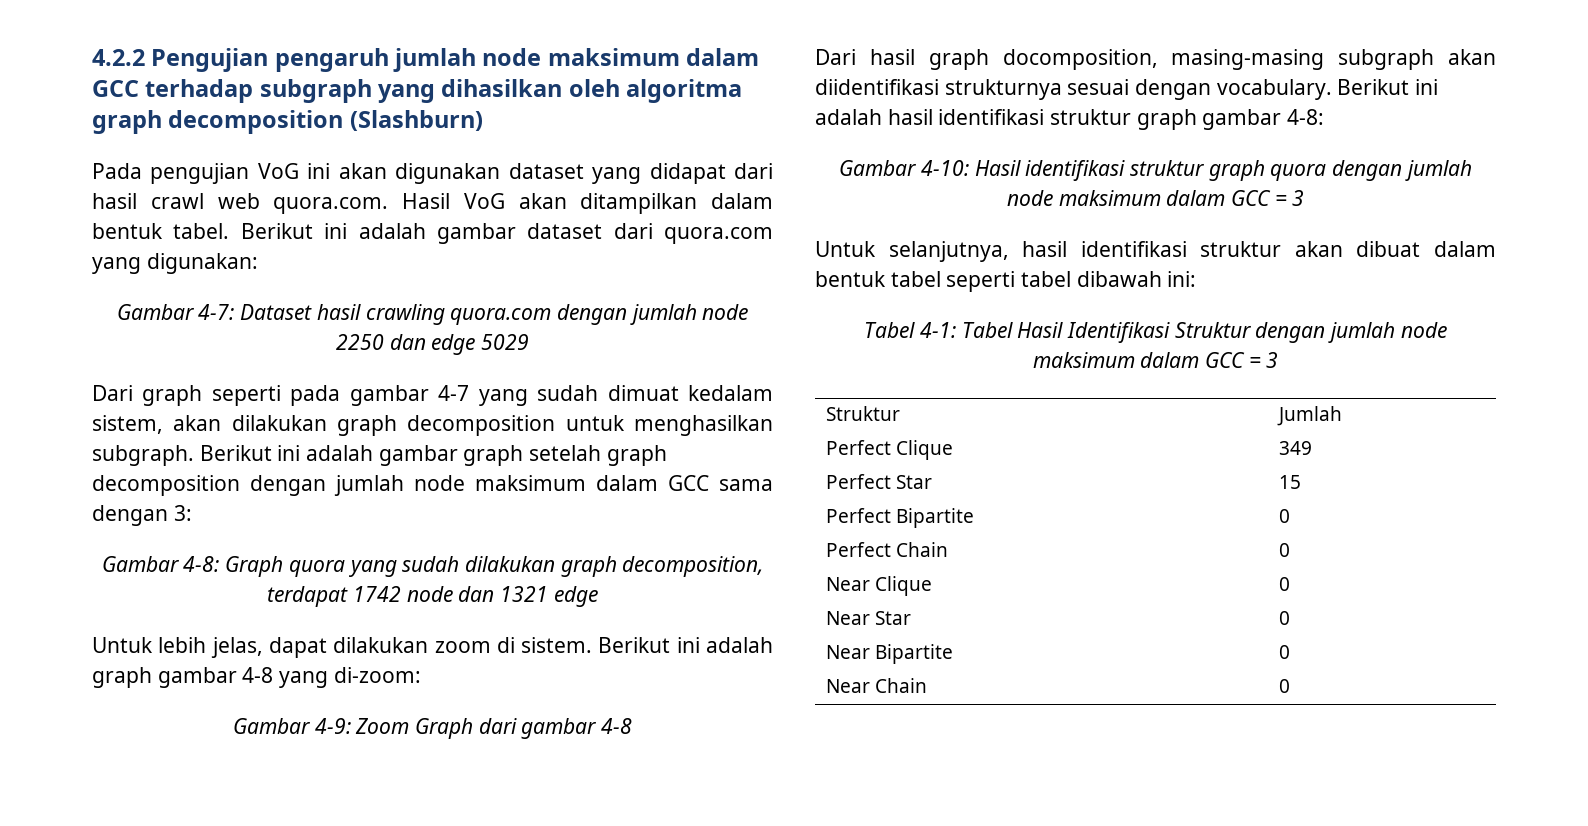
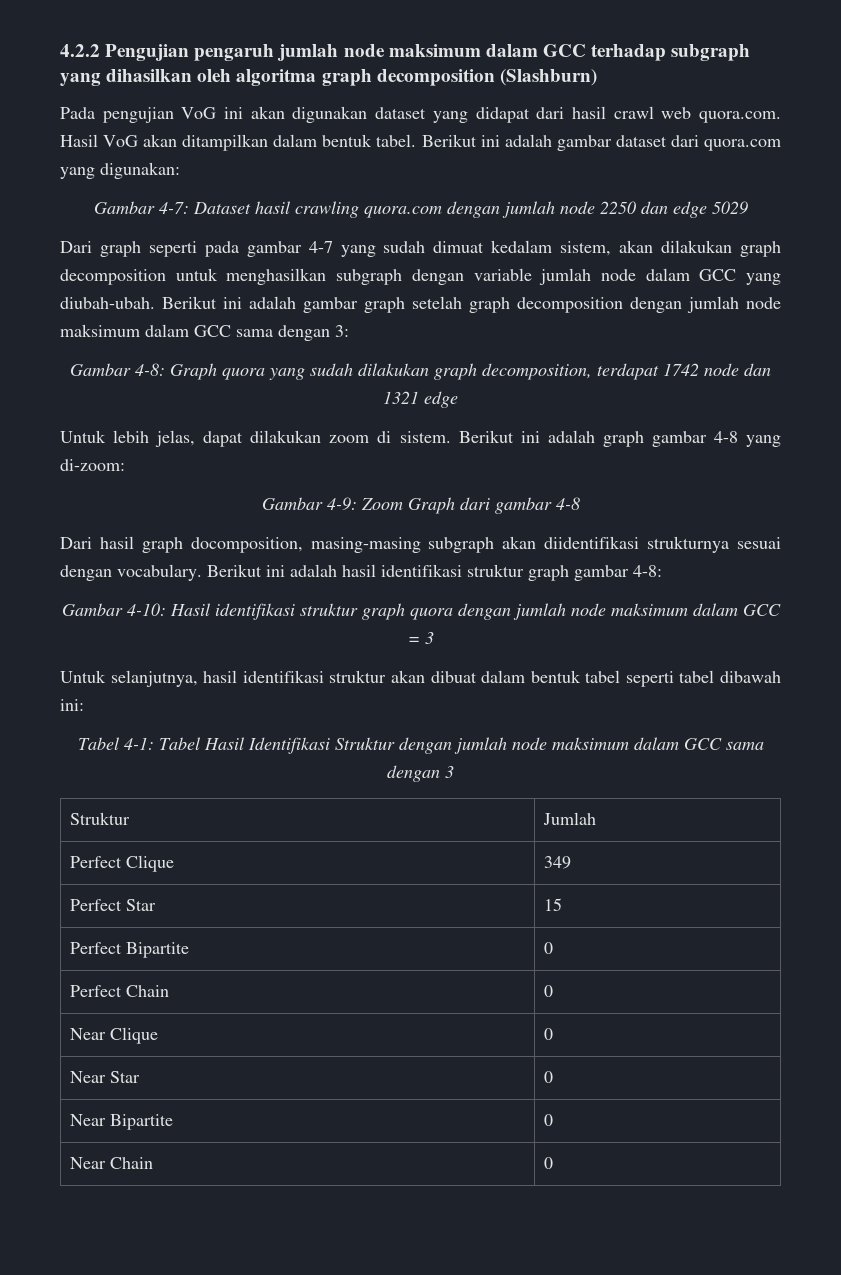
[92,445,194,466] subgraph. -> [336,268,782,285] [60,297,155,309] subgraph dengan variable jumlah node dalam GCC yang diubah-ubah.
[1248,357,1261,368] = -> [725,741,764,750] [387,765,440,782] sama dengan

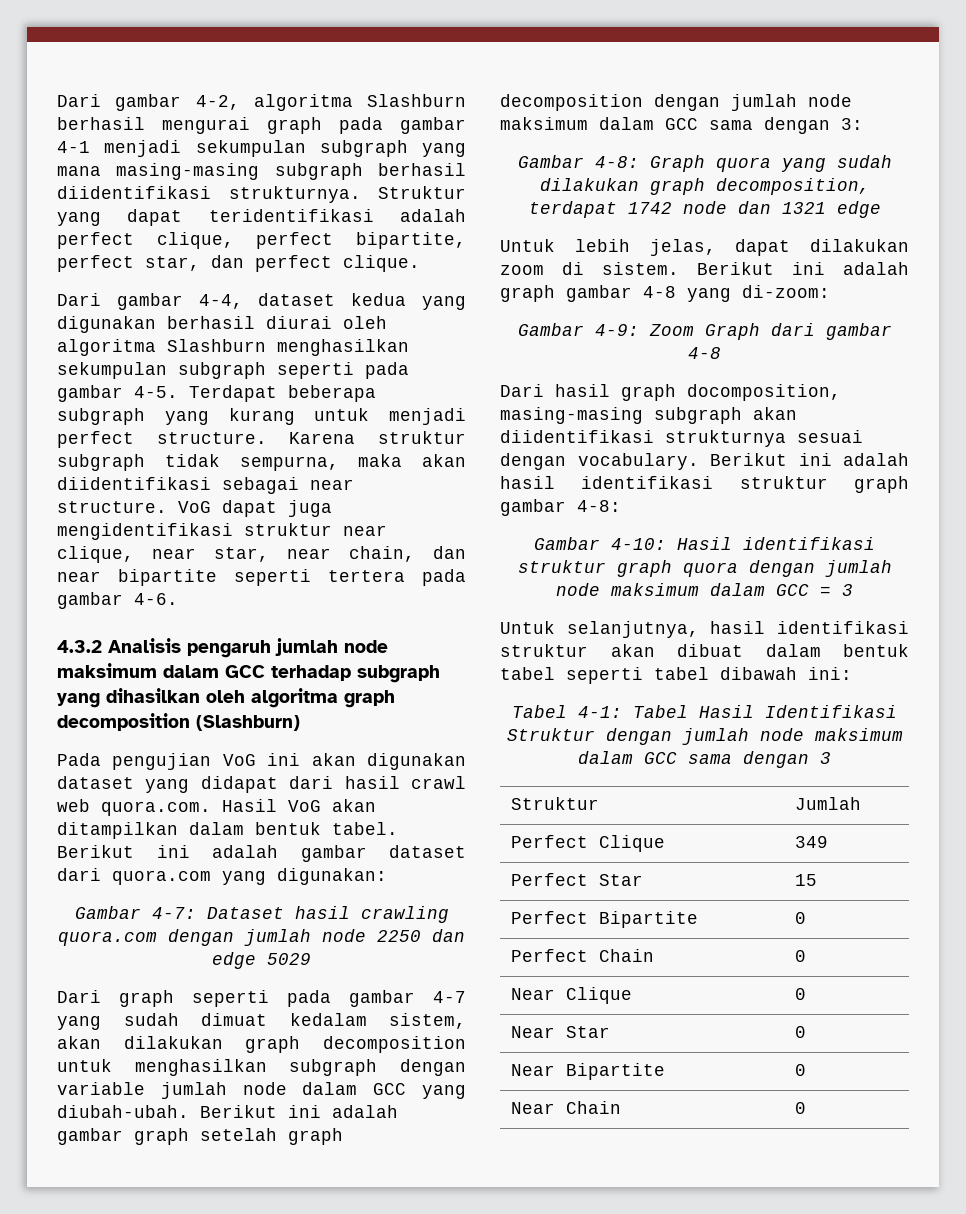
[60,44,190,61] 4.2.2 Pengujian -> [57,94,466,111] [57,117,466,134] [57,140,466,157] [57,163,466,180] [57,186,466,203] [57,209,466,226] [57,232,466,249] [57,255,420,272] [57,293,466,310] [57,316,387,333] [57,339,409,356] [57,362,409,379] [57,385,376,402] [57,408,466,425] [57,431,466,448] [57,454,466,471] [57,477,354,494] [57,500,332,517] [57,523,387,540] [57,546,466,563] [57,569,466,586] [57,592,178,609] [57,638,181,653] Dari gambar 4-2, algoritma Slashburn berhasil mengurai graph pada gambar 4-1 menjadi sekumpulan subgraph yang mana masing-masing subgraph berhasil diidentifikasi strukturnya. Struktur yang dapat teridentifikasi adalah perfect clique, perfect bipartite, perfect star, dan perfect clique. // Dari gambar 4-4, dataset kedua yang digunakan berhasil diurai oleh algoritma Slashburn menghasilkan sekumpulan subgraph seperti pada gambar 4-5. Terdapat beberapa subgraph yang kurang untuk menjadi perfect structure. Karena struktur subgraph tidak sempurna, maka akan diidentifikasi sebagai near structure. VoG dapat juga mengidentifikasi struktur near clique, near star, near chain, dan near bipartite seperti tertera pada gambar 4-6. // 4.3.2 Analisis

